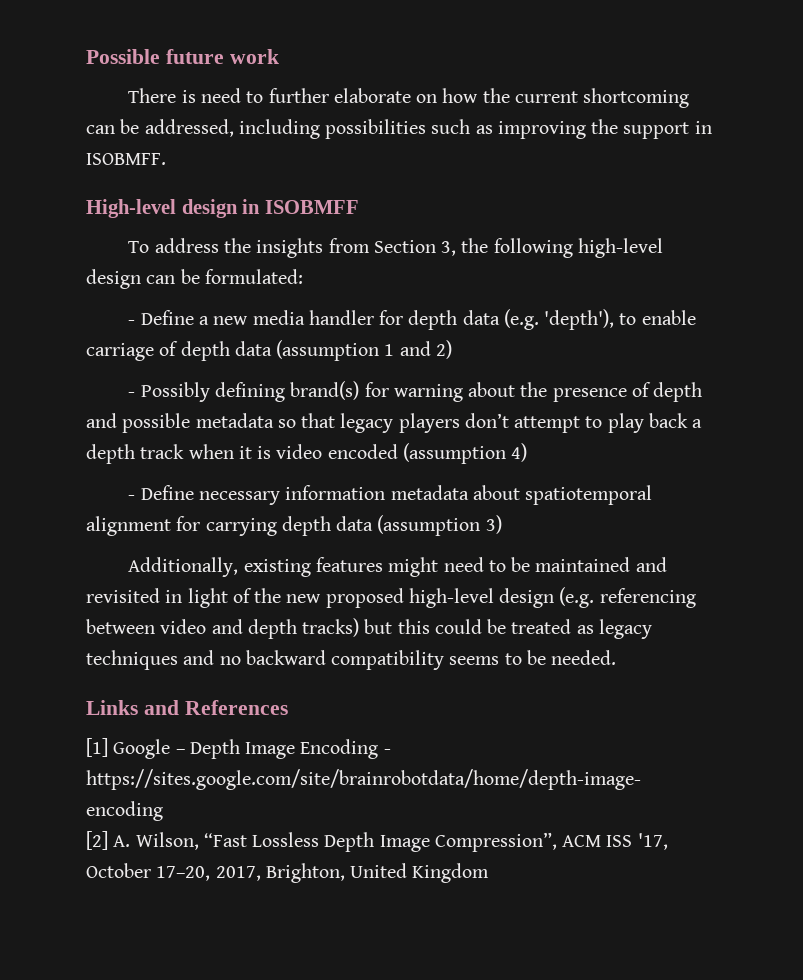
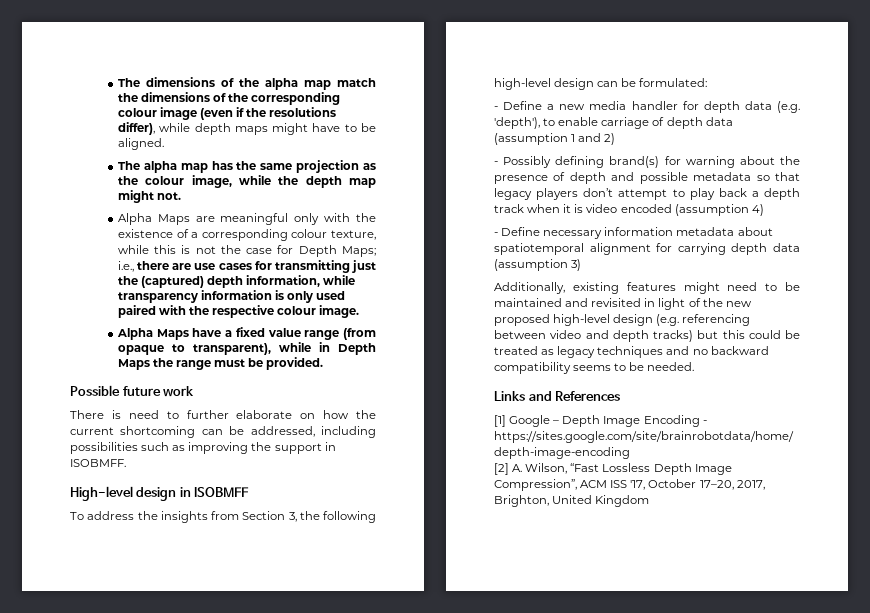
(86, 56) none -> [117,77,376,90] [117,92,341,105] [117,107,337,120] [117,122,376,135] [117,138,164,150] [117,160,376,173] [117,175,376,188] [117,190,182,203] [117,213,376,225] [117,229,377,241] [117,245,376,257] [117,260,376,273] [117,275,356,288] [117,290,346,303] [117,305,360,318] [116,327,376,340] [117,342,376,355] [117,357,324,370] The dimensions of the alpha map match the dimensions of the corresponding colour image (even if the resolutions differ), while depth maps might have to be aligned. // The alpha map has the same projection as the colour image, while the depth map might not. // Alpha Maps are meaningful only with the existence of a corresponding colour texture, while this is not the case for Depth Maps; i.e., there are use cases for transmitting just the (captured) depth information, while transparency information is only used paired with the respective colour image. // Alpha Maps have a fixed value range (from opaque to transparent), while in Depth Maps the range must be provided. //

